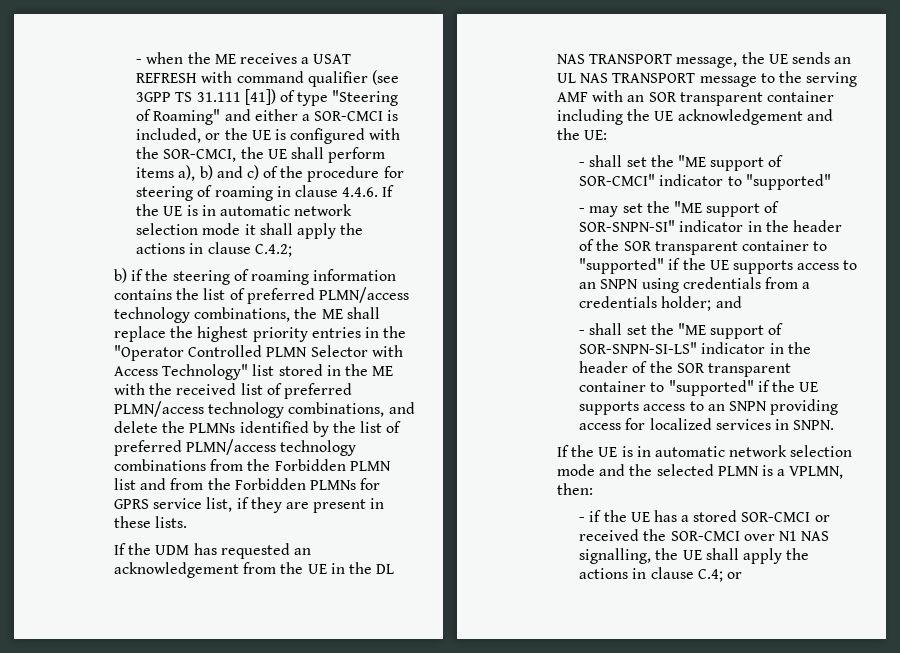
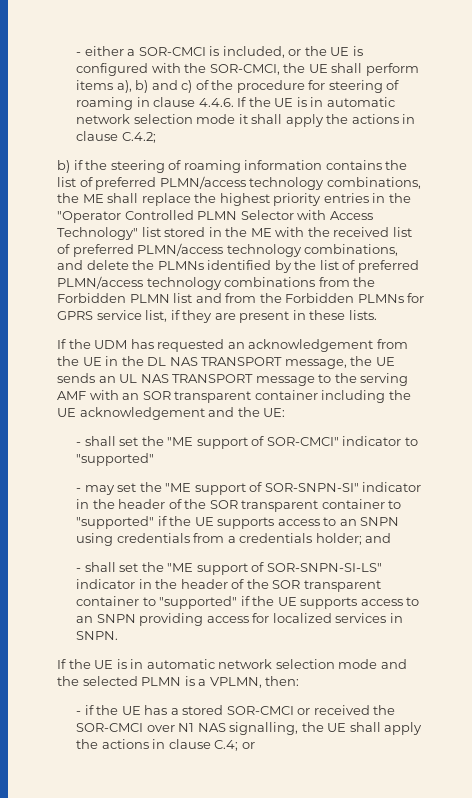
[136,52,352,64] [136,70,399,87] [136,89,399,106] [136,109,251,125] - when the ME receives a USAT REFRESH with command qualifier (see 3GPP TS 31.111 [41]) of type "Steering of Roaming" and -> [76,52,82,56] -

